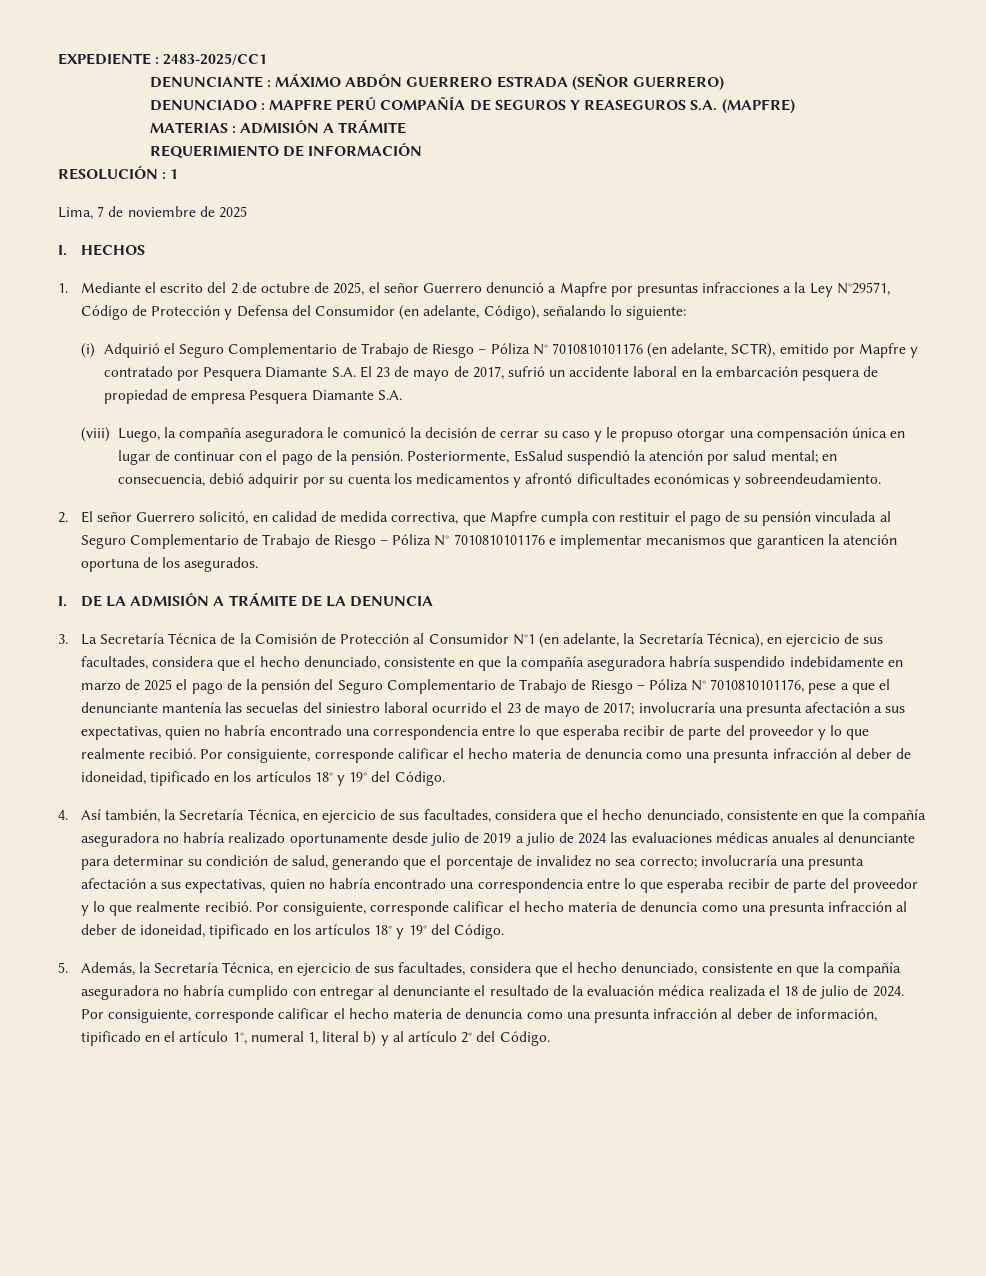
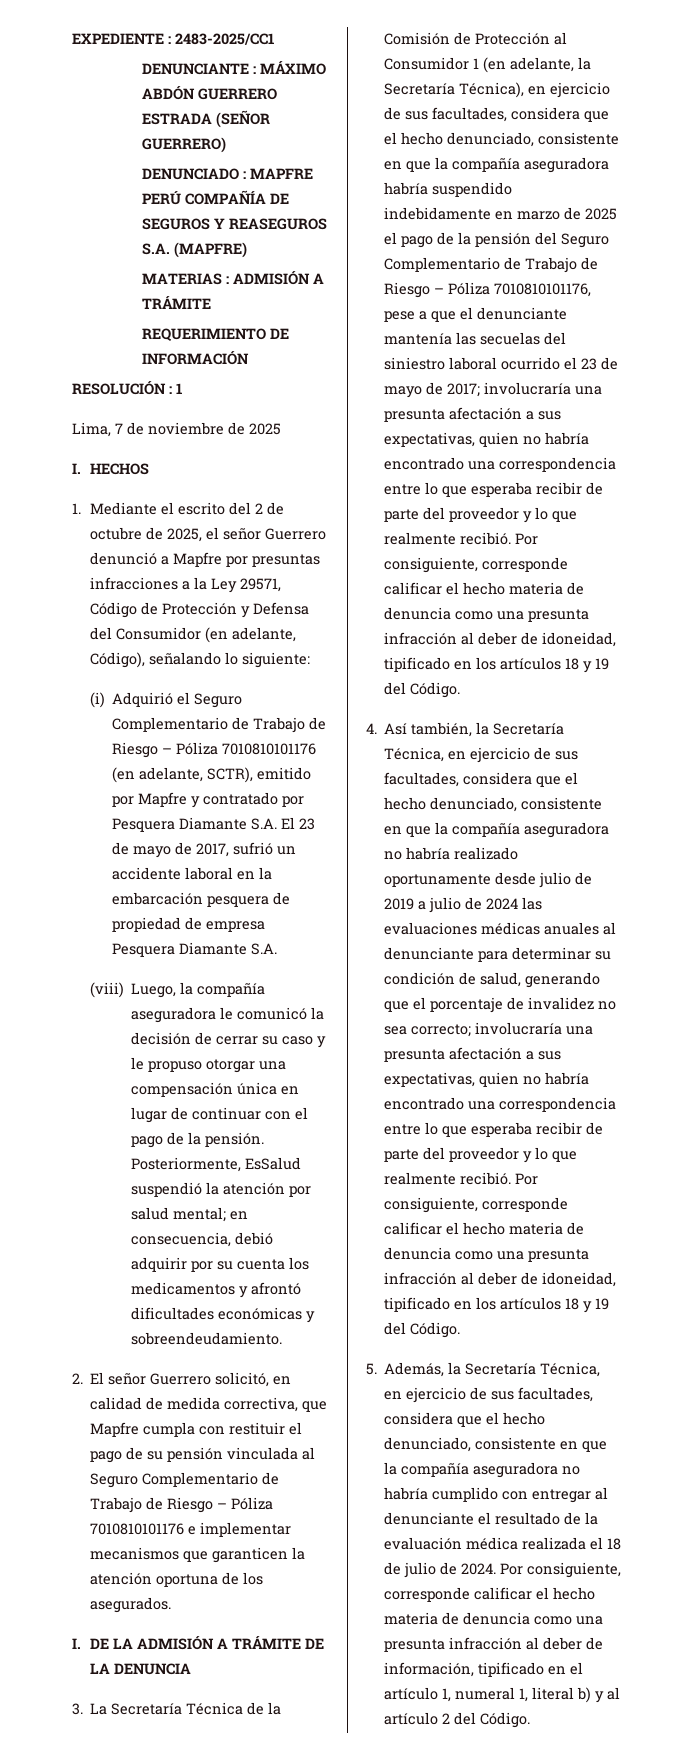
[836,282,890,296] N°29571, -> [239,578,281,592] 29571,
[532,344,548,355] N° -> (218, 748) none
[434,535,450,546] N° -> (274, 1503) none
[512,634,535,645] N°1 -> [473,58,480,69] 1
[691,680,707,691] N° -> (491, 288) none
[314,772,368,786] 18° y 19° -> [565,658,610,673] 18 y 19
[374,925,427,939] 18° y 19° -> [565,1298,610,1313] 18 y 19
[232,1032,247,1045] 1°, -> [442,1688,452,1702] 1,
[461,1032,473,1043] 2° -> [442,1713,451,1724] 2

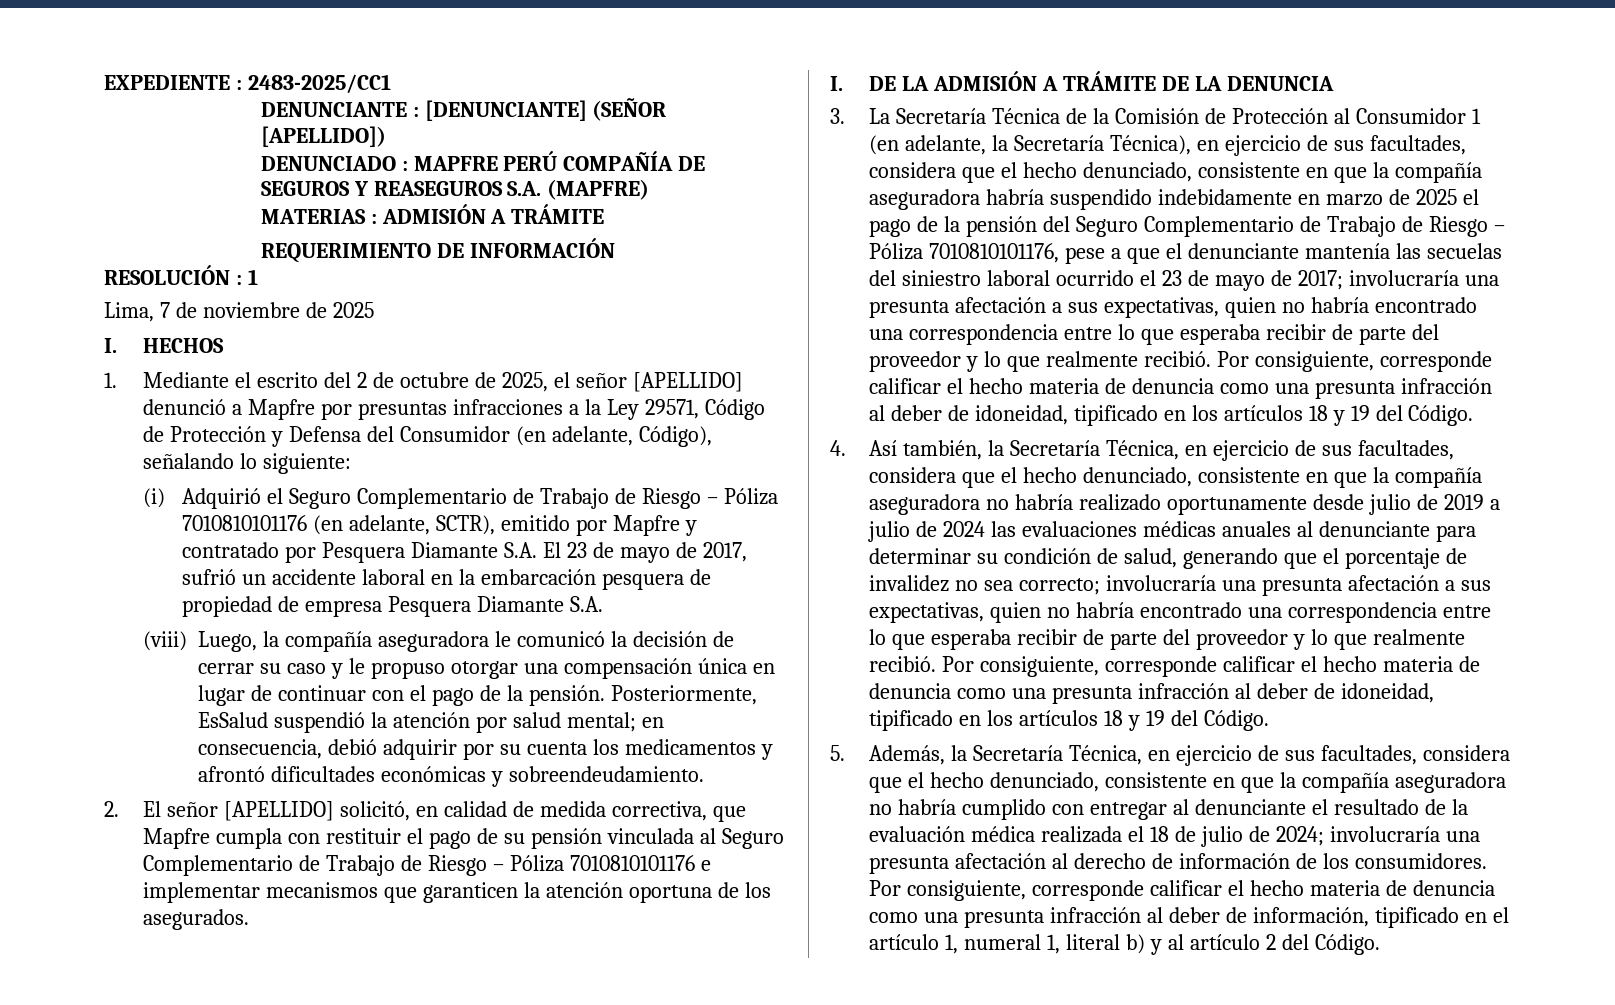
[260,61,327,75] [142,86,278,100] [142,110,271,128] [142,137,227,153] MÁXIMO ABDÓN GUERRERO ESTRADA (SEÑOR GUERRERO) -> [424,98,667,121] [260,126,386,147] [DENUNCIANTE] (SEÑOR [APELLIDO])
[264,528,326,540] Guerrero -> [632,372,743,392] [APELLIDO]
[150,1373,212,1385] Guerrero -> [224,801,335,821] [APELLIDO]
[461,1563,497,1575] 2024. -> [1275,826,1480,846] [869,853,1487,874] 2024; involucraría una presunta afectación al derecho de información de los consumidores.

